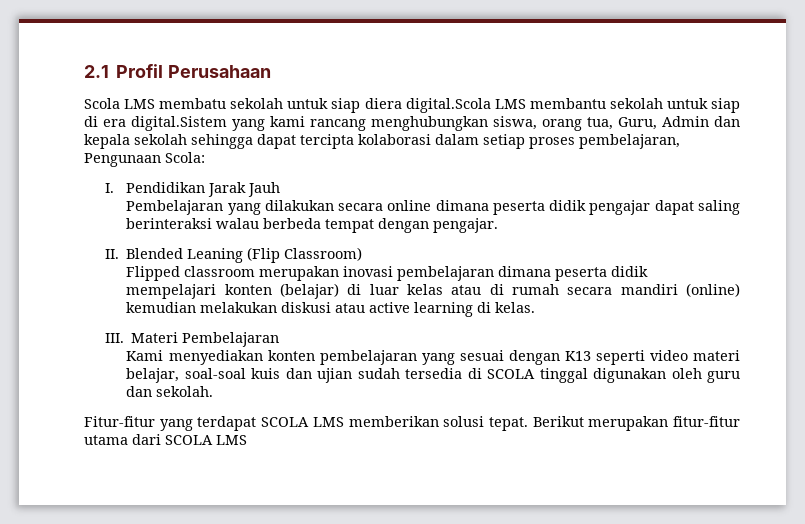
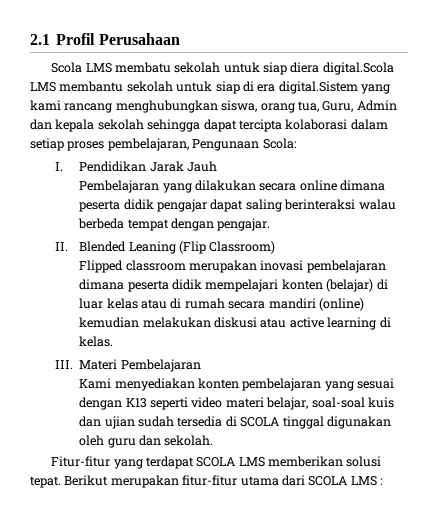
(247, 440) none -> [380,478,383,485] :

